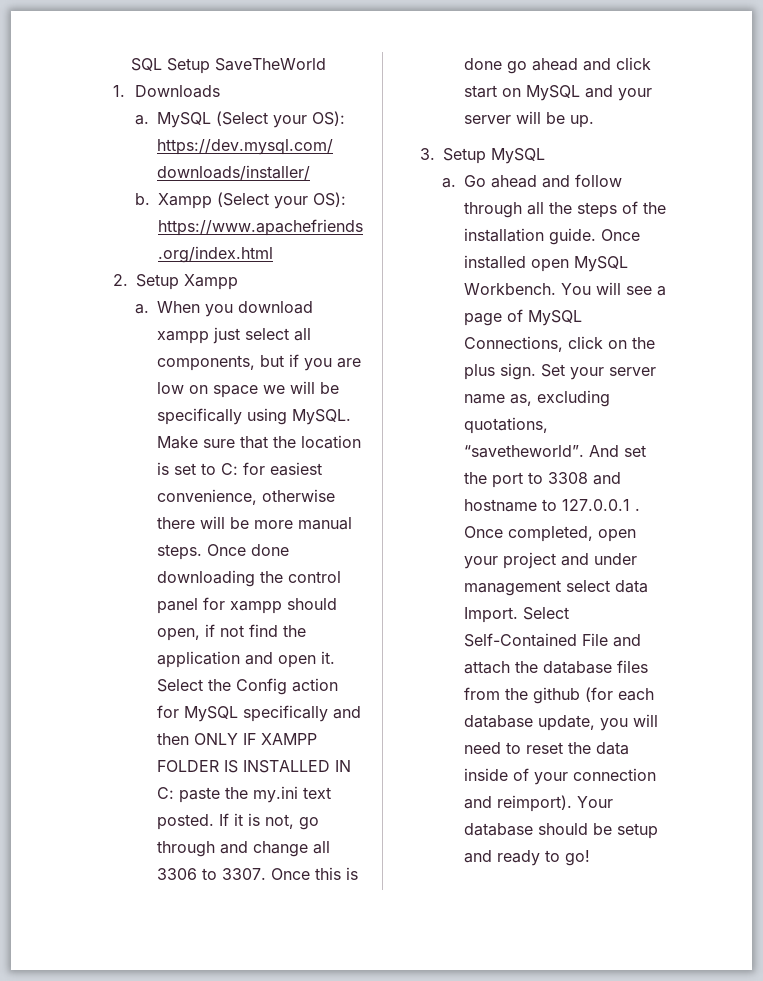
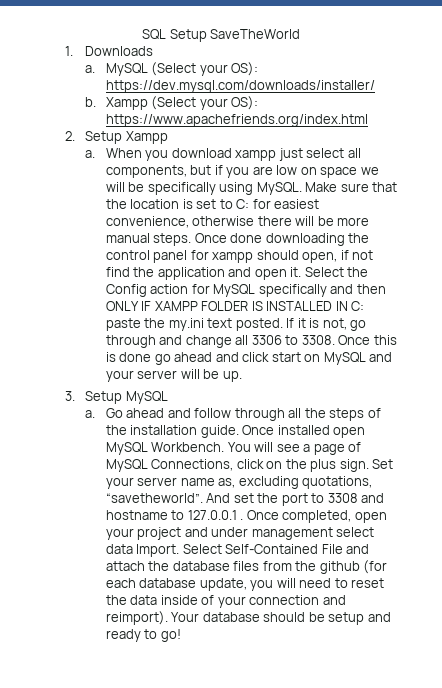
[221,868,266,880] 3307. -> [301,335,335,345] 3308.

